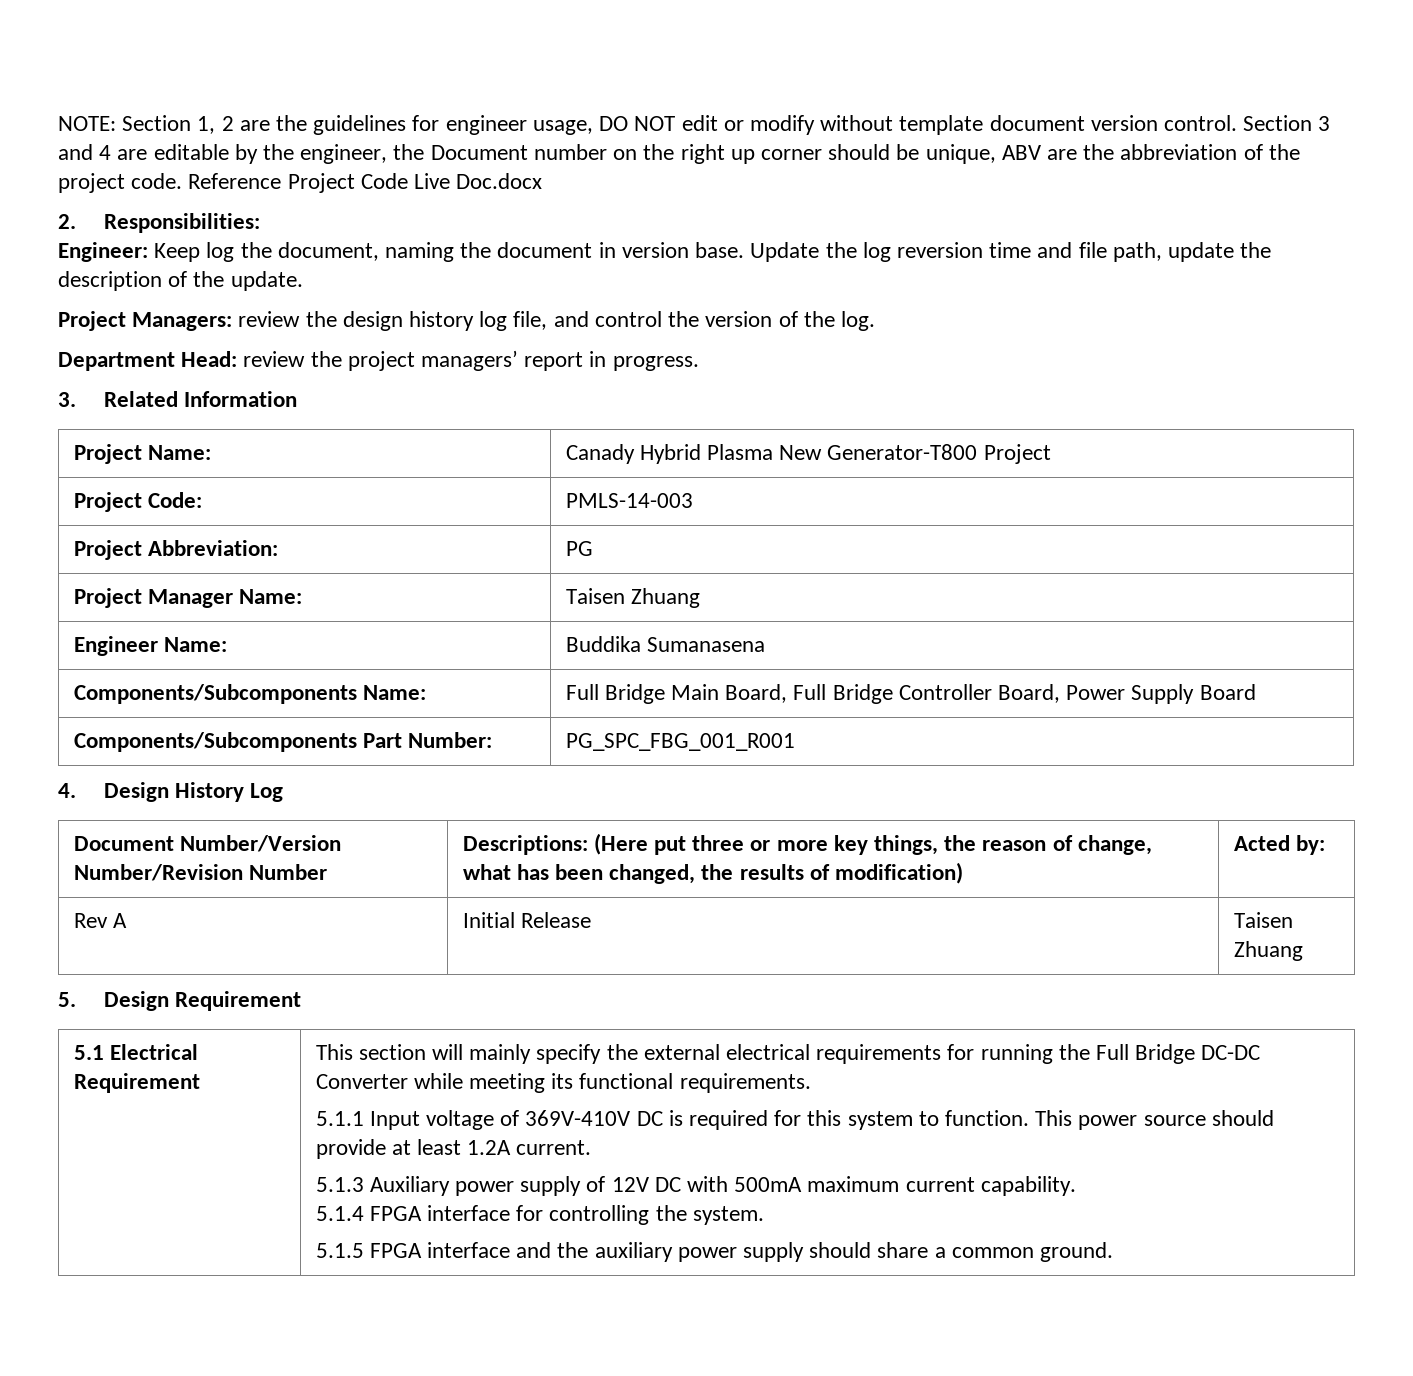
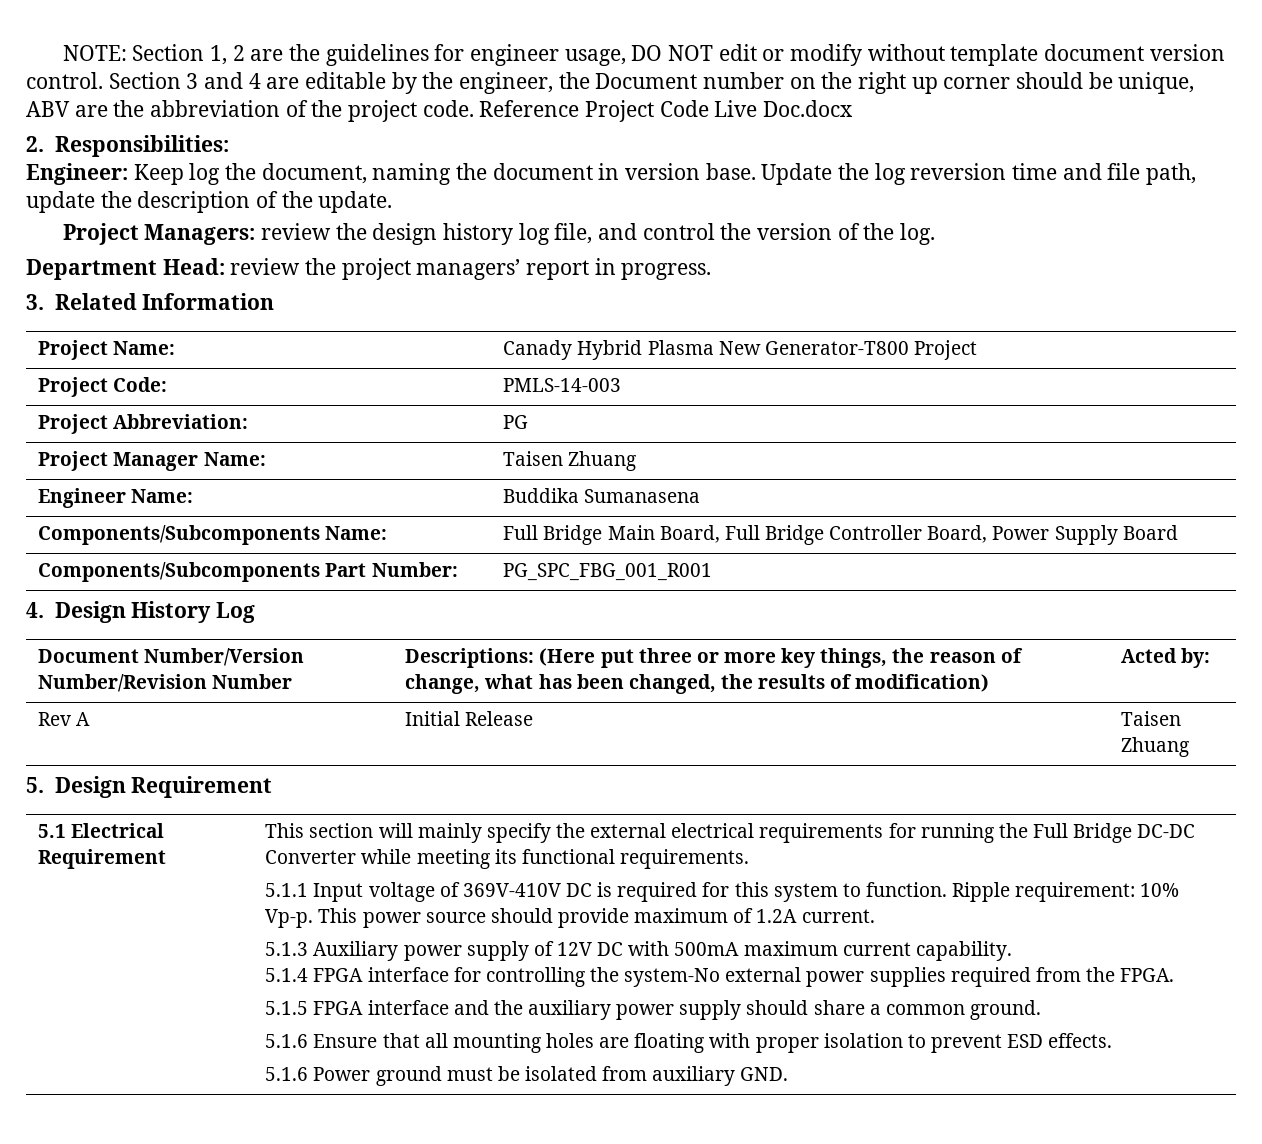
(1030, 1118) none -> [952,882,1180,902] [265,909,314,928] Ripple requirement: 10% Vp-p.
[391,1139,461,1155] at least -> [634,908,754,923] maximum of
[692,1206,764,1225] system. -> [624,967,1175,987] system-No external power supplies required from the FPGA.
(1114, 1252) none -> [265,1033,1113,1053] [265,1066,789,1086] // 5.1.6 Ensure that all mounting holes are floating with proper isolation to prevent ESD effects. // 5.1.6 Power ground must be isolated from auxiliary GND.

